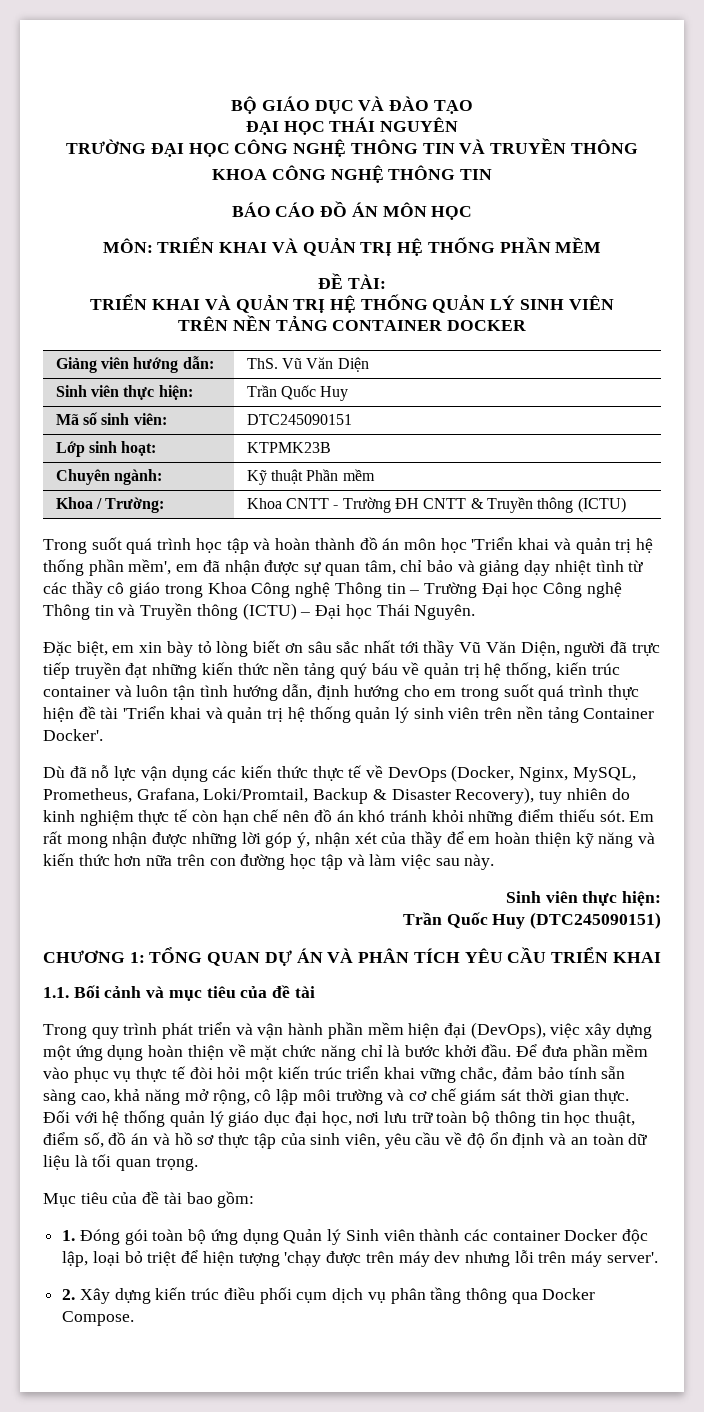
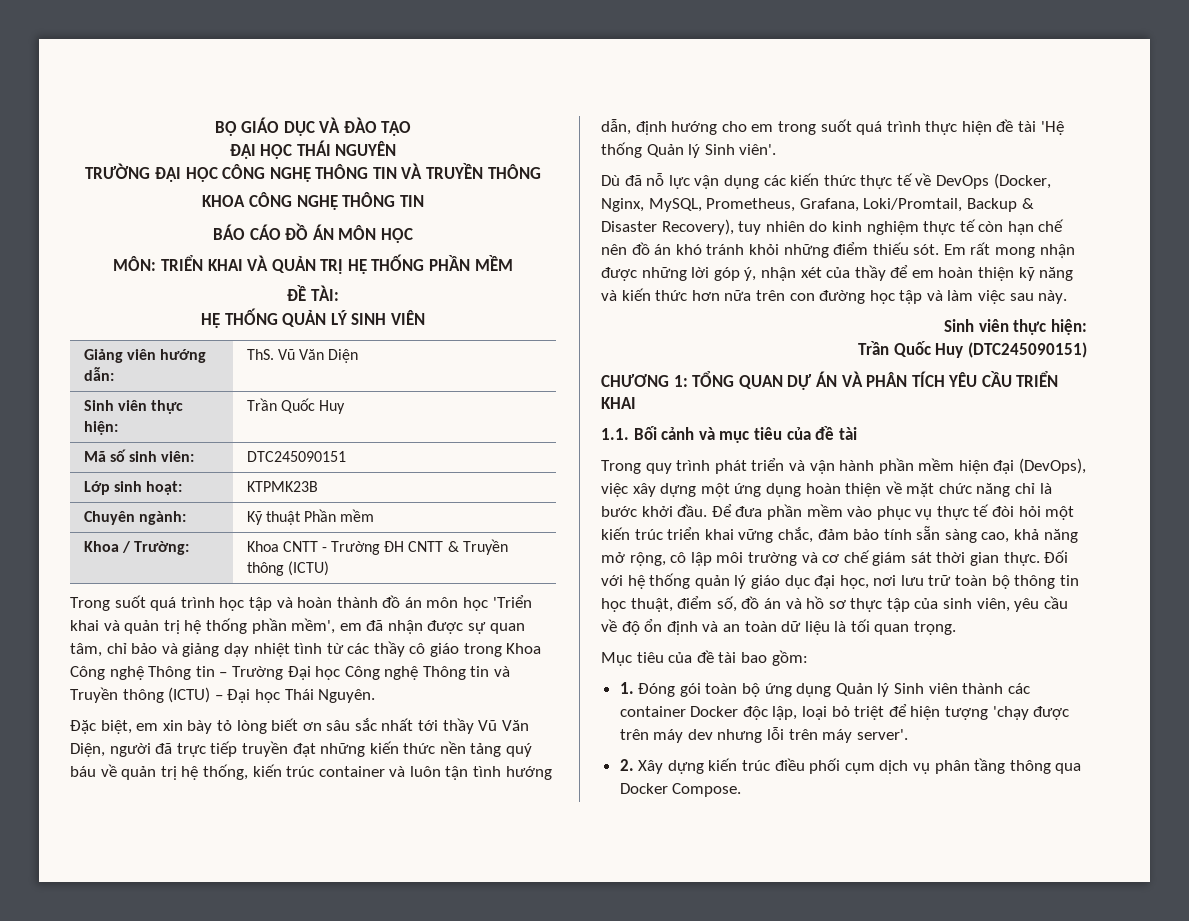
[90,294,326,313] TRIỂN KHAI VÀ QUẢN TRỊ -> (339, 293) none
[178,315,526,331] // TRÊN NỀN TẢNG CONTAINER DOCKER -> (425, 317) none
[123,706,655,723] [43,729,103,741] 'Triển khai và quản trị hệ thống quản lý sinh viên trên nền tảng Container Docker'. -> [1040,121,1064,135] [601,142,777,158] 'Hệ thống Quản lý Sinh viên'.

